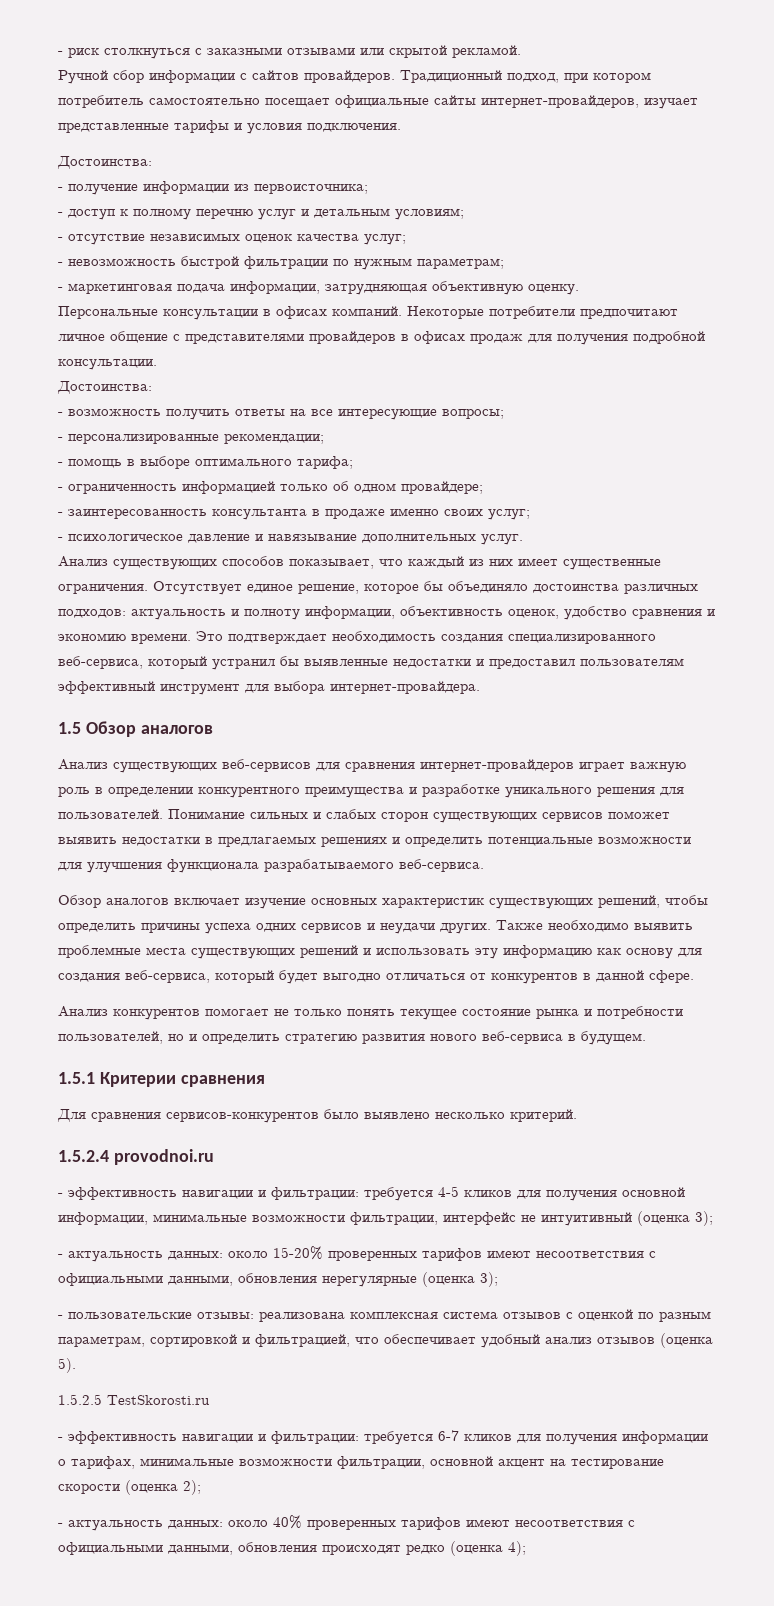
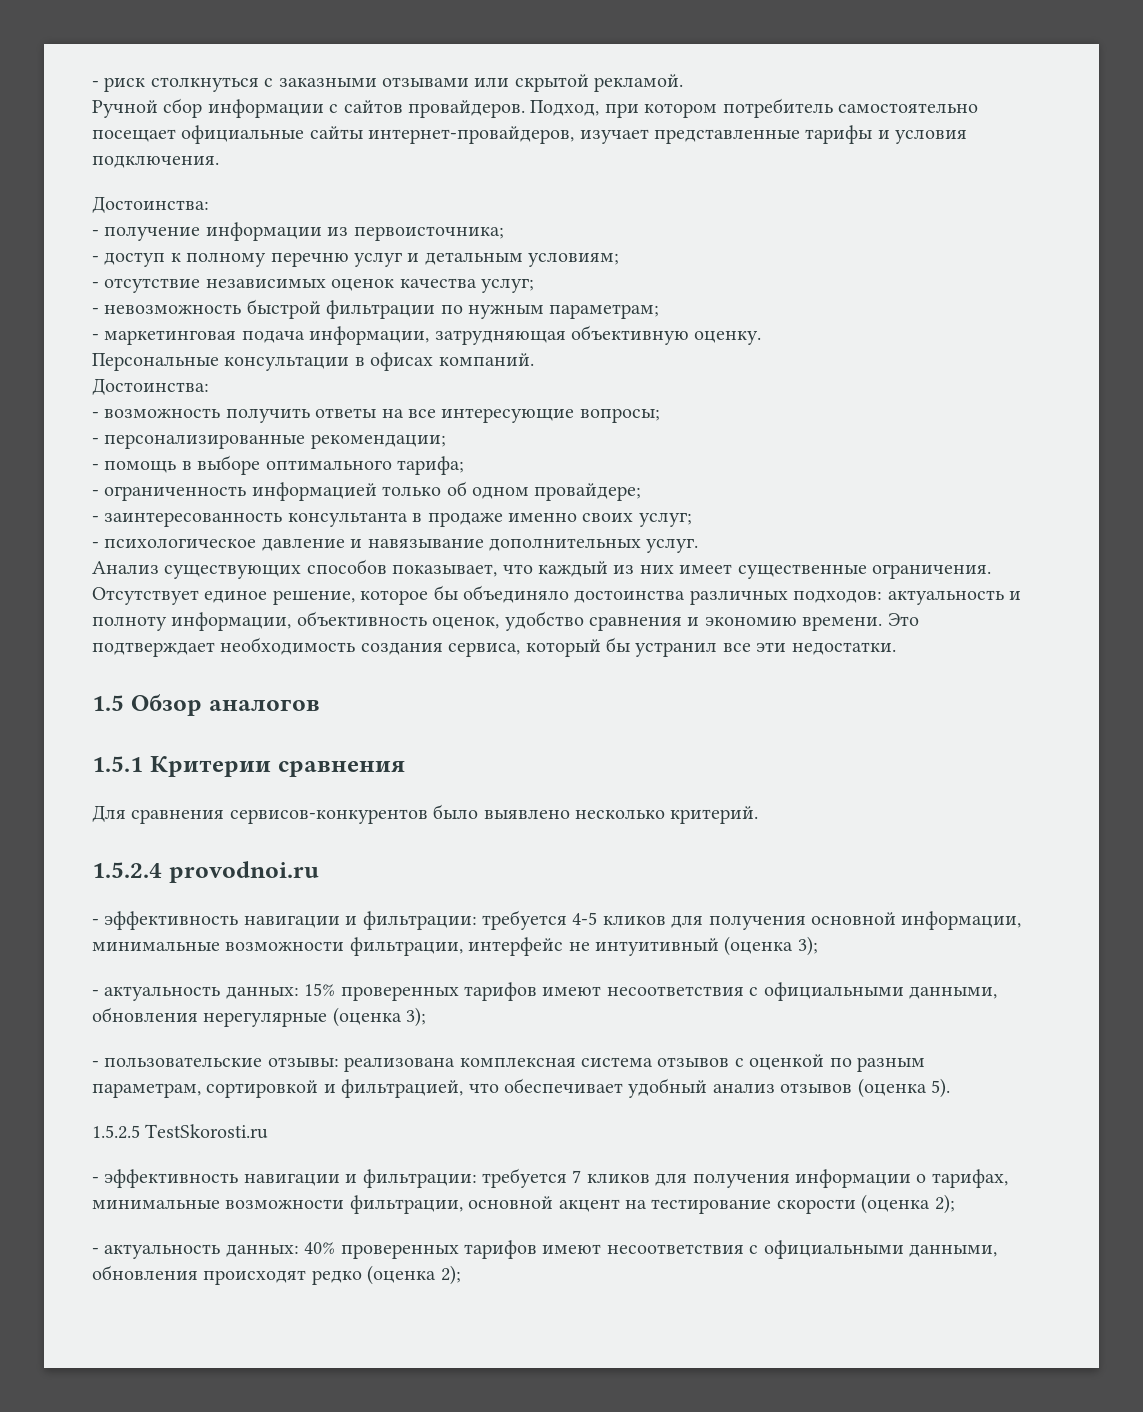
[400,70,559,83] Традиционный подход, -> [530,100,600,116] Подход,
[407,306,678,319] [58,331,705,345] [58,359,157,370] Некоторые потребители предпочитают личное общение с представителями провайдеров в офисах продаж для получения подробной консультации. -> (534, 359) none
[508,634,656,644] [58,656,684,670] [58,681,480,695] [58,721,213,737] [58,759,686,773] [58,784,684,798] [58,809,670,823] [58,836,691,847] [58,859,484,873] [58,895,708,909] [58,920,693,934] [58,945,702,959] [58,970,694,984] [58,1006,683,1020] [58,1031,646,1045] специализированного веб-сервиса, который устранил бы выявленные недостатки и предоставил пользователям эффективный инструмент для выбора интернет-провайдера. // 1.5 Обзор аналогов // Анализ существующих веб-сервисов для сравнения интернет-провайдеров играет важную роль в определении конкурентного преимущества и разработке уникального решения для пользователей. Понимание сильных и слабых сторон существующих сервисов поможет выявить недостатки в предлагаемых решениях и определить потенциальные возможности для улучшения функционала разрабатываемого веб-сервиса. // Обзор аналогов включает изучение основных характеристик существующих решений, чтобы определить причины успеха одних сервисов и неудачи других. Также необходимо выявить проблемные места существующих решений и использовать эту информацию как основу для создания веб-сервиса, который будет выгодно отличаться от конкурентов в данной сфере. // Анализ конкурентов помогает не только понять текущее состояние рынка и потребности пользователей, но и определить стратегию развития нового веб-сервиса в будущем. -> [448,637,896,657] [92,694,320,716] сервиса, который бы устранил все эти недостатки. // 1.5 Обзор аналогов
[228,1246,323,1260] около 15-20% -> [304,983,336,996] 15%
[438,1430,459,1441] 6-7 -> [572,1170,582,1183] 7
[228,1520,268,1527] около -> (299, 1250) none
[508,1541,526,1556] 4); -> [440,1265,461,1285] 2);

